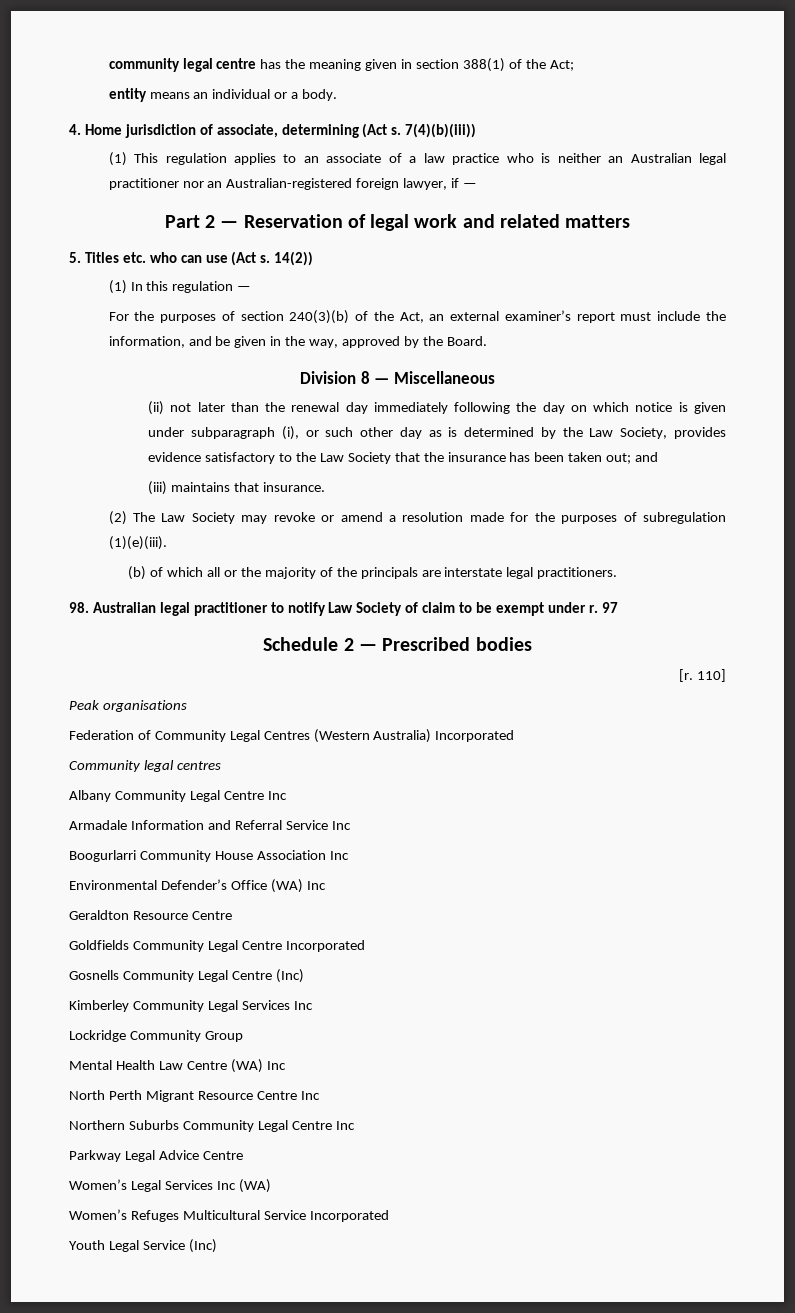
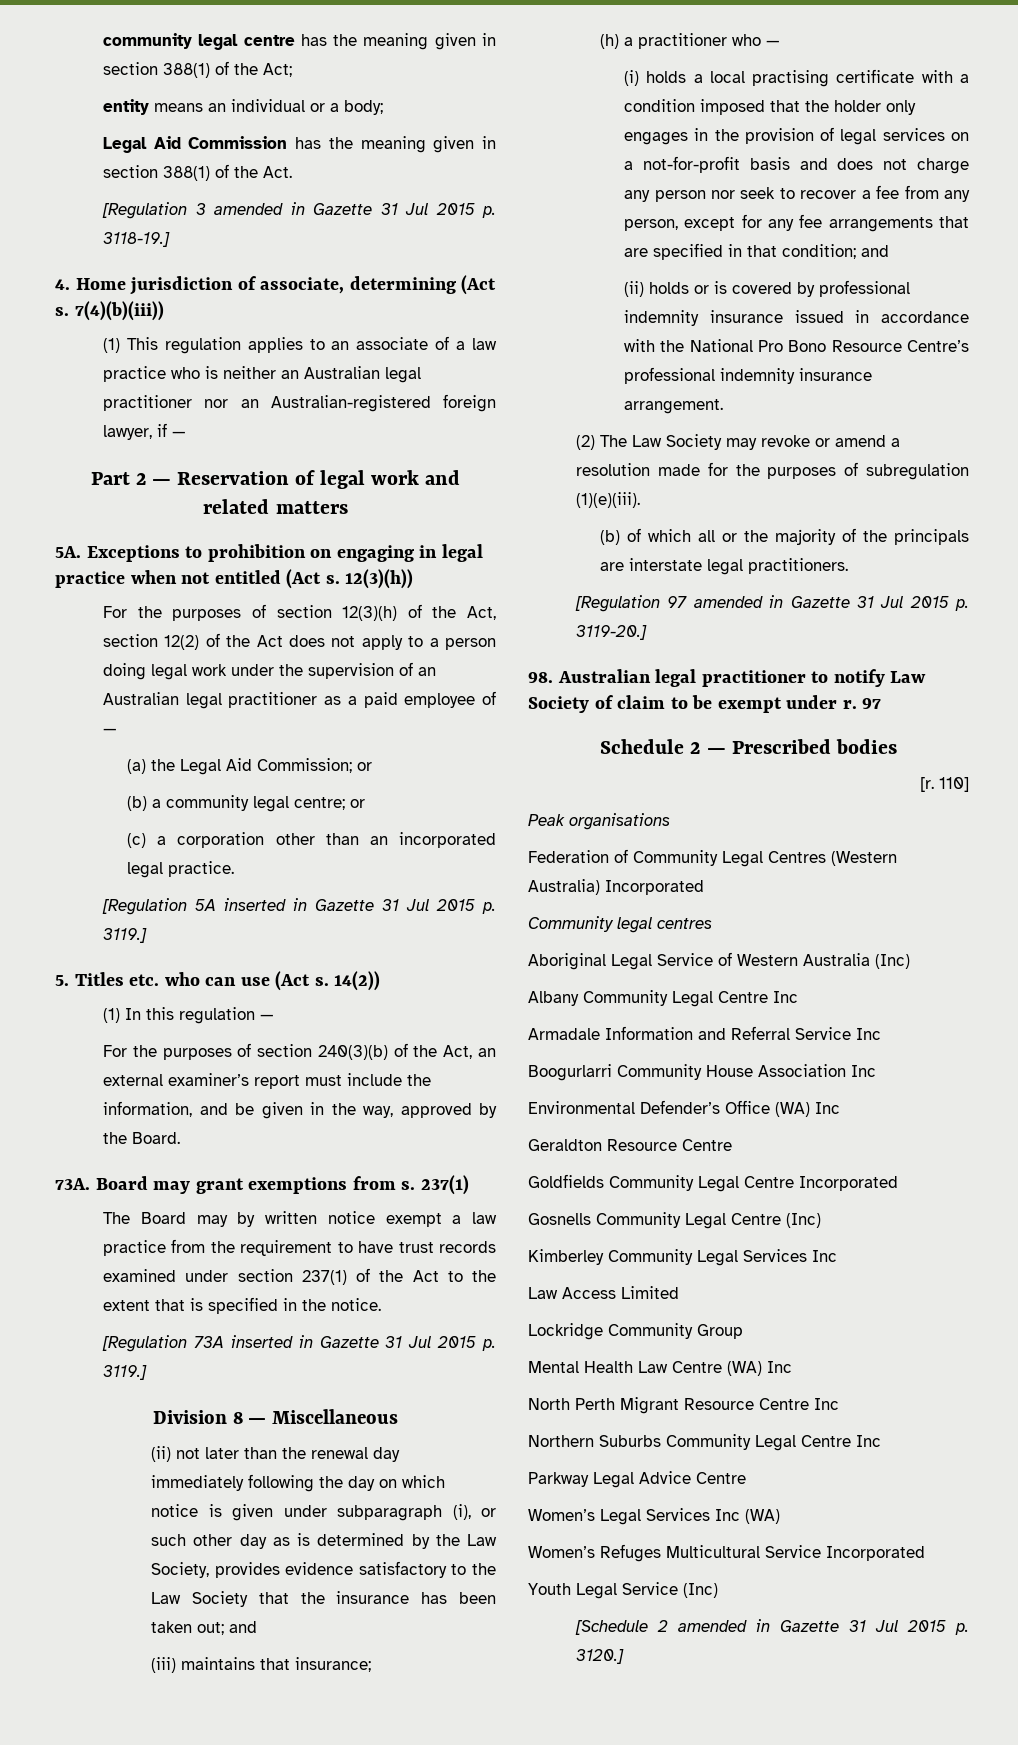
[302,89,338,101] body. -> [344,100,384,115] [103,136,496,153] [103,164,293,181] [102,202,496,219] [103,232,171,247] body; // Legal Aid Commission has the meaning given in section 388(1) of the Act. // [Regulation 3 amended in Gazette 31 Jul 2015 p. 3118-19.]
(631, 221) none -> [55,544,483,562] [55,569,414,589] [103,604,496,621] [103,633,497,650] [103,662,437,680] [103,691,496,709] [103,728,118,734] [127,758,373,775] [127,795,366,812] [127,832,496,848] [127,861,235,878] [102,898,496,915] [103,928,148,943] // 5A. Exceptions to prohibition on engaging in legal practice when not entitled (Act s. 12(3)(h)) // For the purposes of section 12(3)(h) of the Act, section 12(2) of the Act does not apply to a person doing legal work under the supervision of an Australian legal practitioner as a paid employee of — // (a) the Legal Aid Commission; or // (b) a community legal centre; or // (c) a corporation other than an incorporated legal practice. // [Regulation 5A inserted in Gazette 31 Jul 2015 p. 3119.]
(487, 341) none -> [55,1175,469,1195] [103,1211,497,1227] [103,1239,496,1256] [103,1268,496,1285] [103,1297,382,1314] [102,1335,496,1352] [103,1365,148,1380] // 73A. Board may grant exemptions from s. 237(1) // The Board may by written notice exempt a law practice from the requirement to have trust records examined under section 237(1) of the Act to the extent that is specified in the notice. // [Regulation 73A inserted in Gazette 31 Jul 2015 p. 3119.]
[262,482,325,492] insurance. -> [295,1657,372,1672] [600,33,781,49] [624,69,969,87] [624,99,917,115] [624,127,969,145] [624,156,969,174] [624,185,970,202] [624,214,969,232] [624,243,890,260] [624,280,911,297] [624,310,969,326] [624,339,969,352] [624,367,873,384] [624,399,724,414] insurance; // (h) a practitioner who — // (i) holds a local practising certificate with a condition imposed that the holder only engages in the provision of legal services on a not-for-profit basis and does not charge any person nor seek to recover a fee from any person, except for any fee arrangements that are specified in that condition; and // (ii) holds or is covered by professional indemnity insurance issued in accordance with the National Pro Bono Resource Centre’s professional indemnity insurance arrangement.
(618, 573) none -> [575,595,969,612] [576,625,648,640] // [Regulation 97 amended in Gazette 31 Jul 2015 p. 3119-20.]
(221, 765) none -> [528,952,910,970] // Aboriginal Legal Service of Western Australia (Inc)
(313, 1005) none -> [528,1286,679,1299] // Law Access Limited
(217, 1246) none -> [575,1619,969,1635] [576,1649,625,1664] // [Schedule 2 amended in Gazette 31 Jul 2015 p. 3120.]

